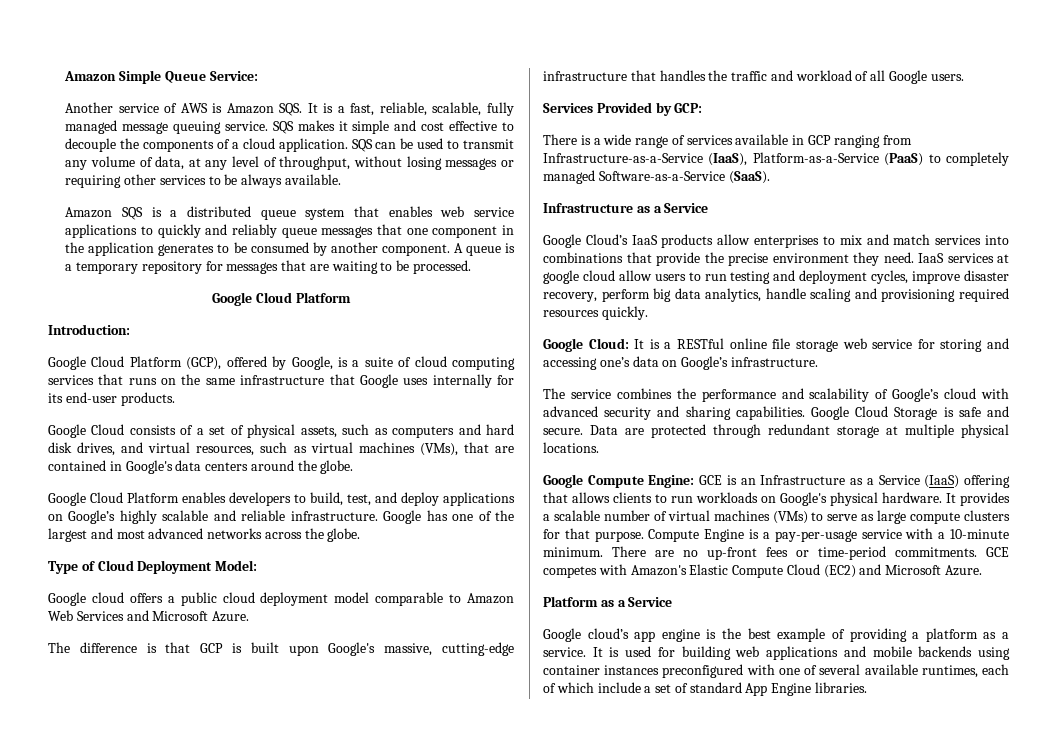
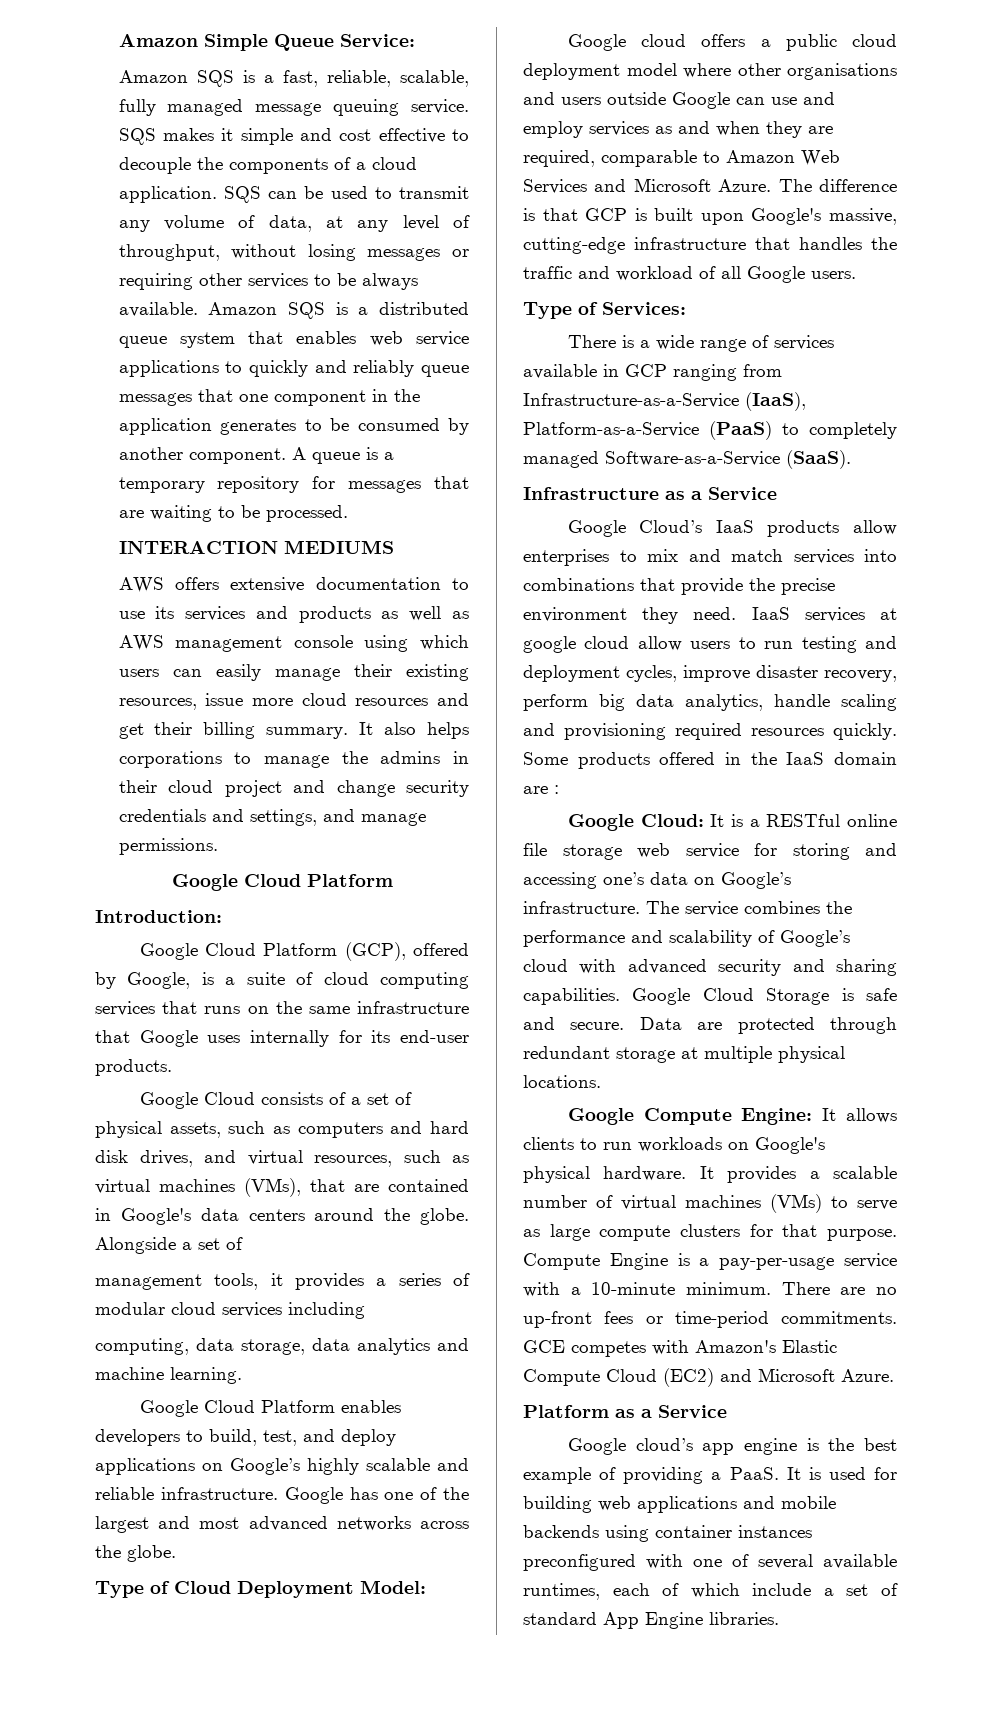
[65,102,318,116] Another service of AWS is Amazon SQS. It -> [118,70,234,87] Amazon SQS
(341, 179) // -> (198, 309) none
(472, 267) none -> [118,540,394,554] [118,577,469,593] [118,606,470,623] [118,635,469,652] [118,664,469,681] [118,693,469,710] [118,722,469,739] [118,751,469,768] [118,780,470,797] [118,809,426,826] [118,838,218,855] // INTERACTION MEDIUMS // AWS offers extensive documentation to use its services and products as well as AWS management console using which users can easily manage their existing resources, issue more cloud resources and get their billing summary. It also helps corporations to manage the admins in their cloud project and change security credentials and settings, and manage permissions.
(354, 467) none -> [95,1237,243,1254] [95,1273,470,1290] [95,1302,365,1319] [95,1338,469,1355] [95,1367,242,1384] Alongside a set of // management tools, it provides a series of modular cloud services including // computing, data storage, data analytics and machine learning.
(370, 597) none -> [683,63,897,80] [523,92,835,109] [523,121,833,138] [523,150,595,167] where other organisations and users outside Google can use and employ services as and when they are required,
(250, 616) // -> (772, 185) none
[543,102,703,116] Services Provided by GCP: -> [523,302,686,319] Type of Services:
(648, 313) none -> [523,752,897,769] [523,785,559,794] Some products offered in the IaaS domain are :
(818, 362) // -> (640, 907) none
[699,475,1010,488] [543,492,568,503] GCE is an Infrastructure as a Service (IaaS) offering that -> [822,1108,837,1121] It
[925,628,1010,642] [543,647,586,657] platform as a service. -> [729,1467,779,1480] PaaS.

